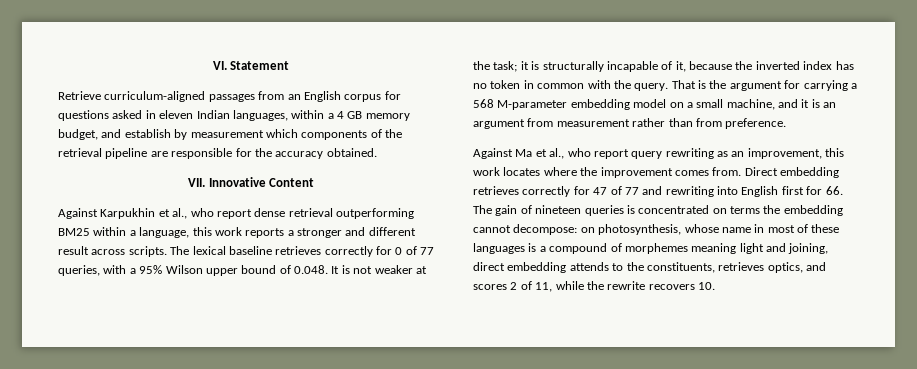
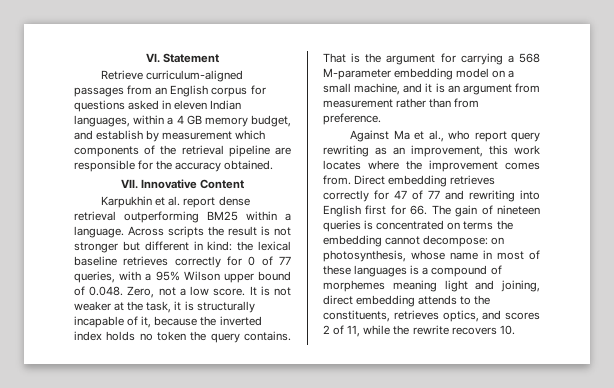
[58,208,98,219] Against -> (245, 184) none
[172,208,214,219] al., who -> [168,196,181,206] al.
[139,227,416,238] [58,246,190,257] language, this work reports a stronger and different result across scripts. The -> [74,226,291,238] [74,241,254,253] language. Across scripts the result is not stronger but different in kind: the
(328, 269) none -> [127,286,246,298] Zero, not a low score.
[493,61,518,72] task; -> [146,301,172,313] task,
[835,61,854,70] has -> [106,331,136,341] holds
[523,80,669,91] in common with the query. -> [190,331,291,343] the query contains.

